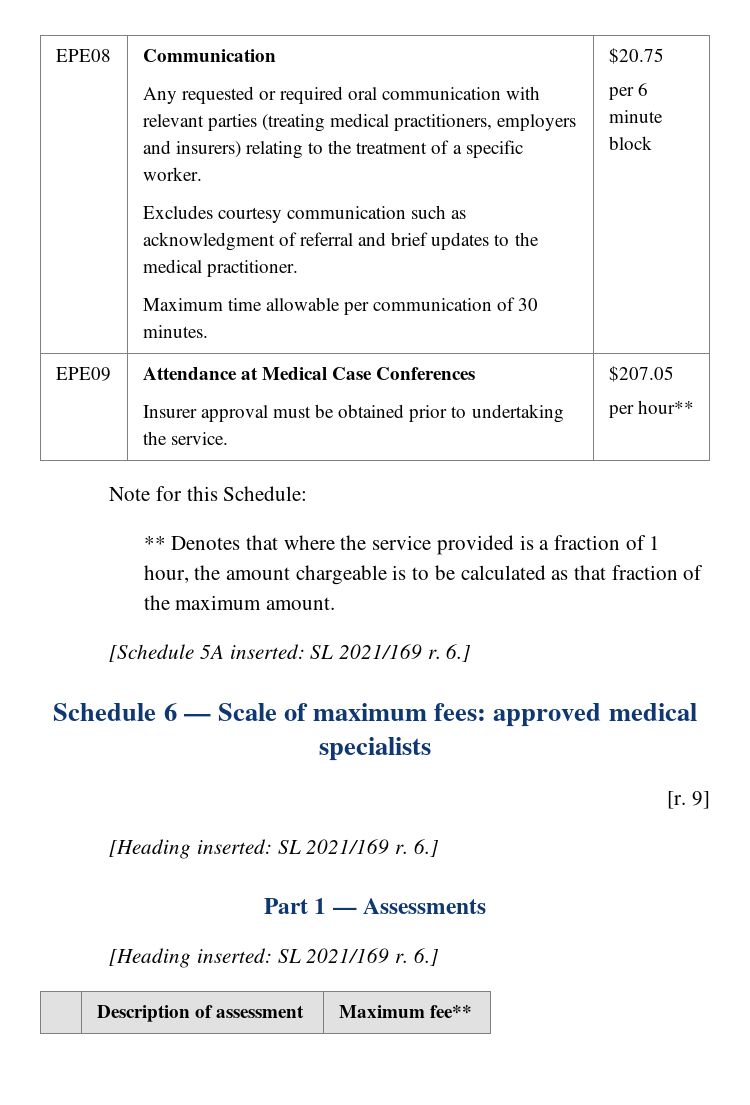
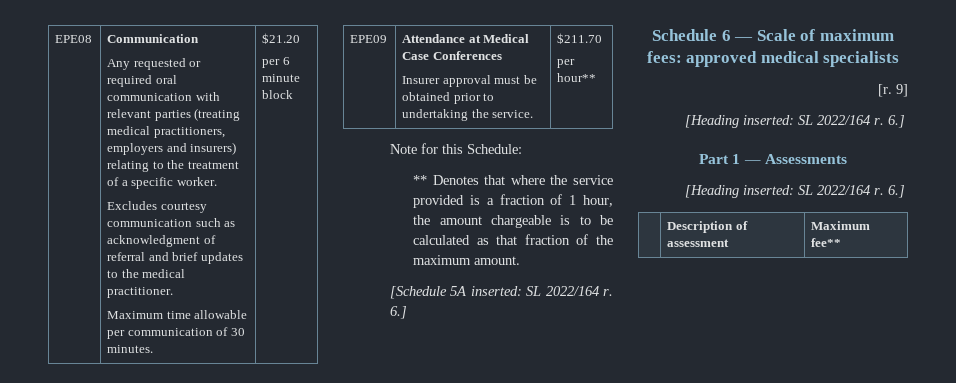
[608,48,664,64] $20.75 -> [262,33,301,44] $21.20
[608,366,674,382] $207.05 -> [557,33,603,44] $211.70
[338,644,422,659] 2021/169 -> [545,286,599,296] 2022/164
[306,839,390,854] 2021/169 -> [816,115,870,125] 2022/164
[306,948,390,963] 2021/169 -> [816,185,870,195] 2022/164

